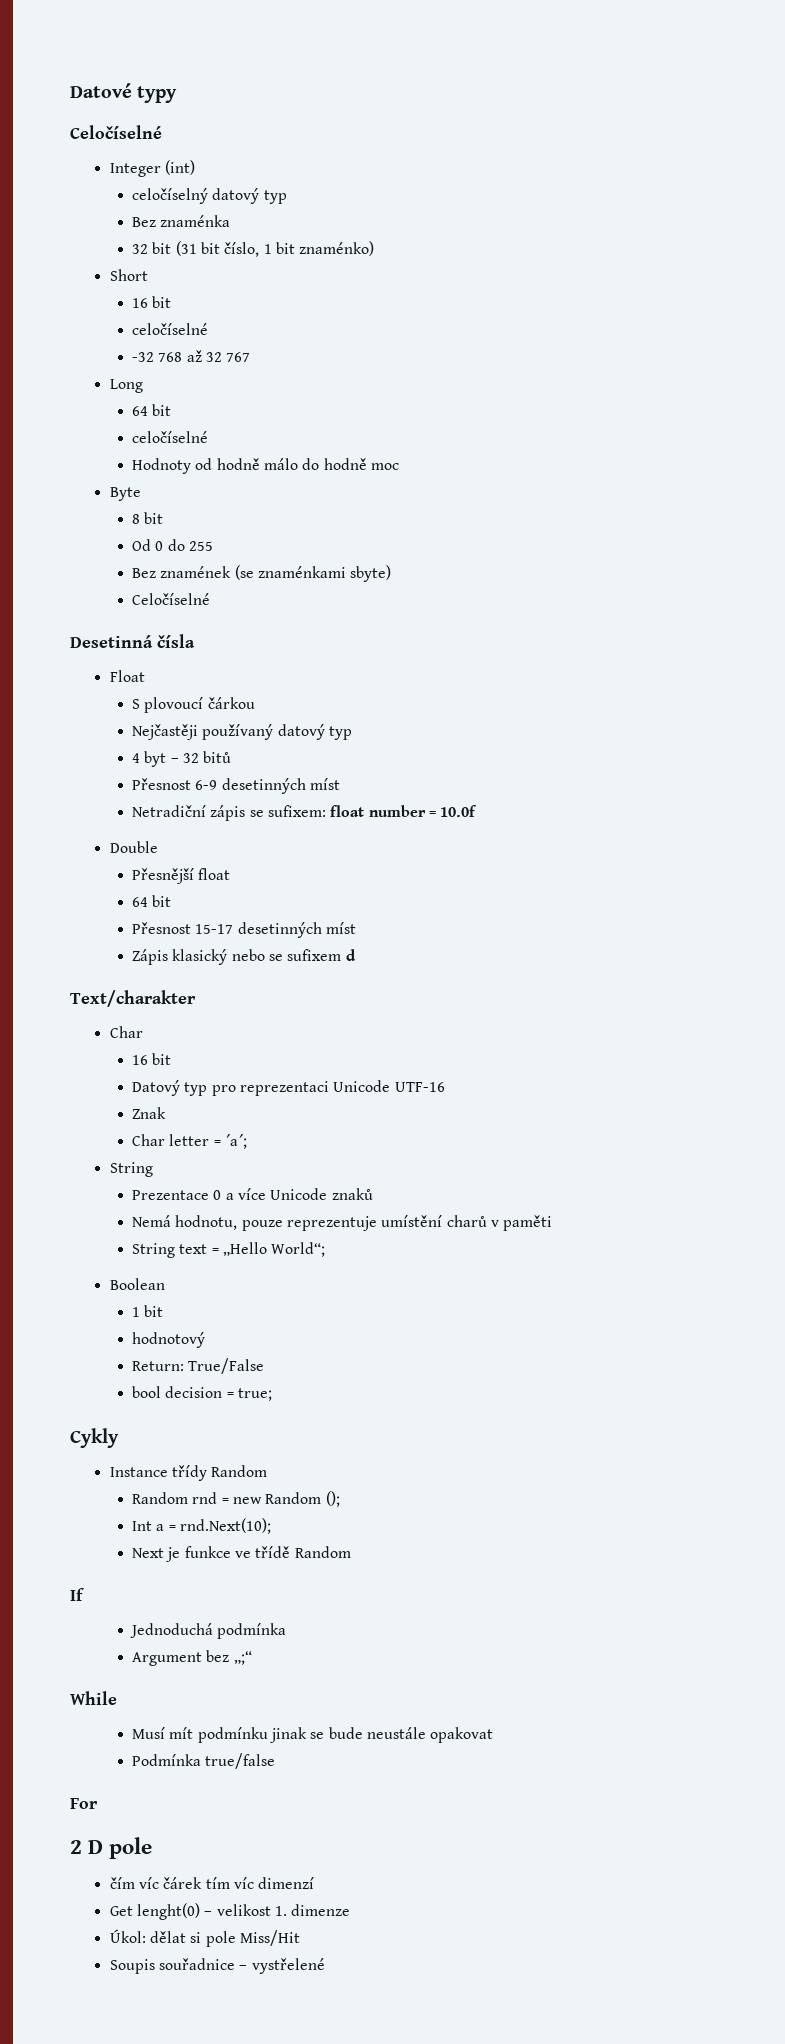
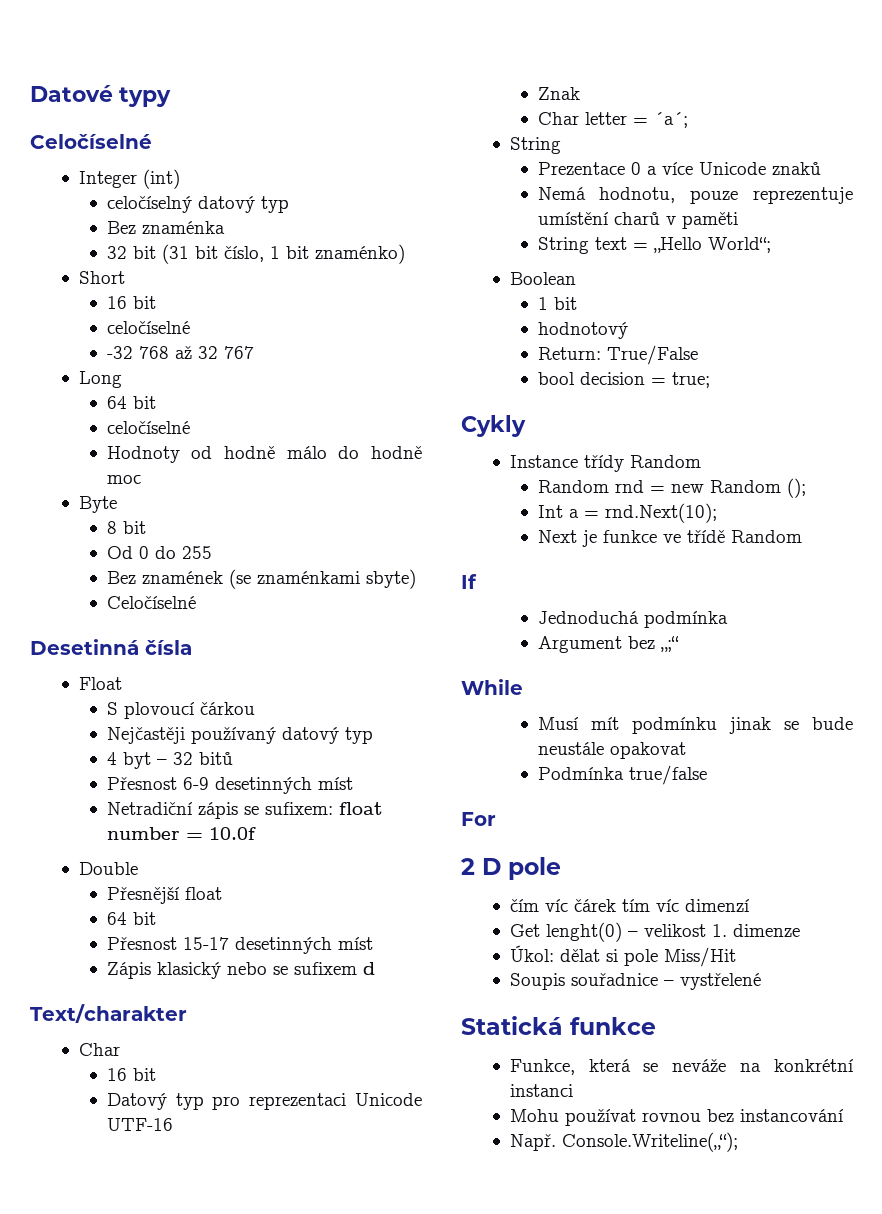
(325, 1966) none -> [461,1016,656,1035] [509,1059,854,1075] [509,1084,573,1097] [509,1109,844,1126] [509,1132,738,1152] // Statická funkce // Funkce, která se neváže na konkrétní instanci // Mohu používat rovnou bez instancování // Např. Console.Writeline(„“);

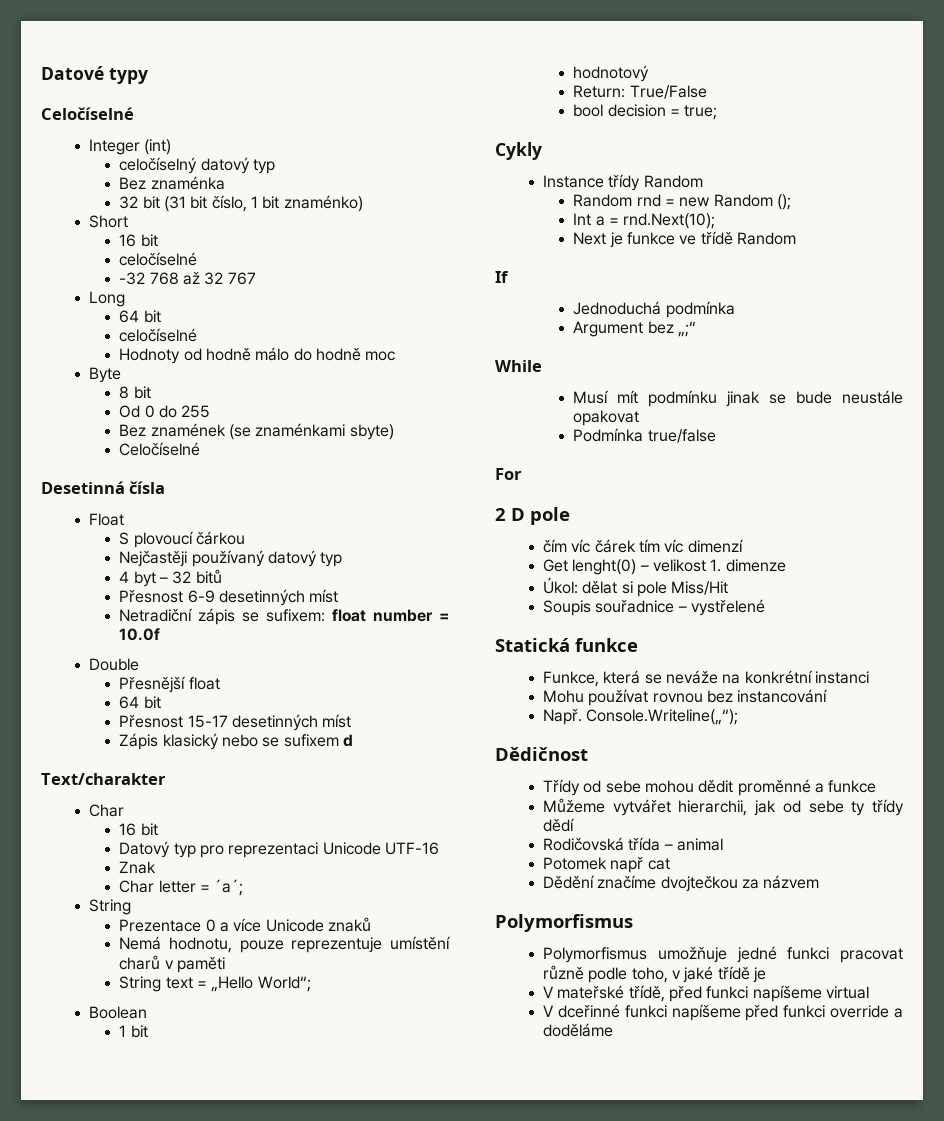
(738, 1142) none -> [495,747,588,761] [542,779,877,796] [542,798,904,816] [542,818,575,832] [542,837,723,851] [542,857,670,873] [542,875,820,892] [495,914,633,932] [542,946,904,963] [542,965,766,983] [542,985,869,1002] [542,1004,903,1021] [542,1023,613,1037] // Dědičnost // Třídy od sebe mohou dědit proměnné a funkce // Můžeme vytvářet hierarchii, jak od sebe ty třídy dědí // Rodičovská třída – animal // Potomek např cat // Dědění značíme dvojtečkou za názvem // Polymorfismus // Polymorfismus umožňuje jedné funkci pracovat různě podle toho, v jaké třídě je // V mateřské třídě, před funkci napíšeme virtual // V dceřinné funkci napíšeme před funkci override a doděláme

